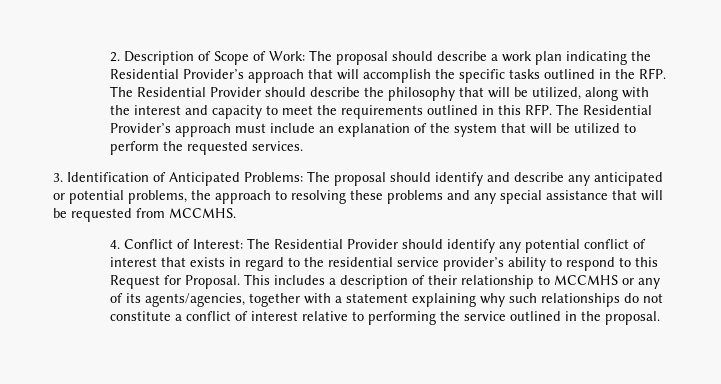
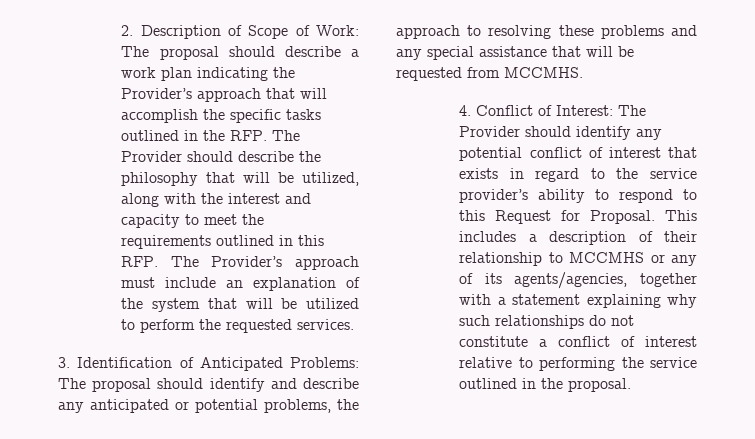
[110,69,180,79] Residential -> (296, 72) none
[137,87,207,97] Residential -> (301, 135) none
[583,105,653,115] Residential -> (199, 261) none
[274,239,344,249] Residential -> (647, 110) none
[328,257,394,267] residential -> (639, 173) none

